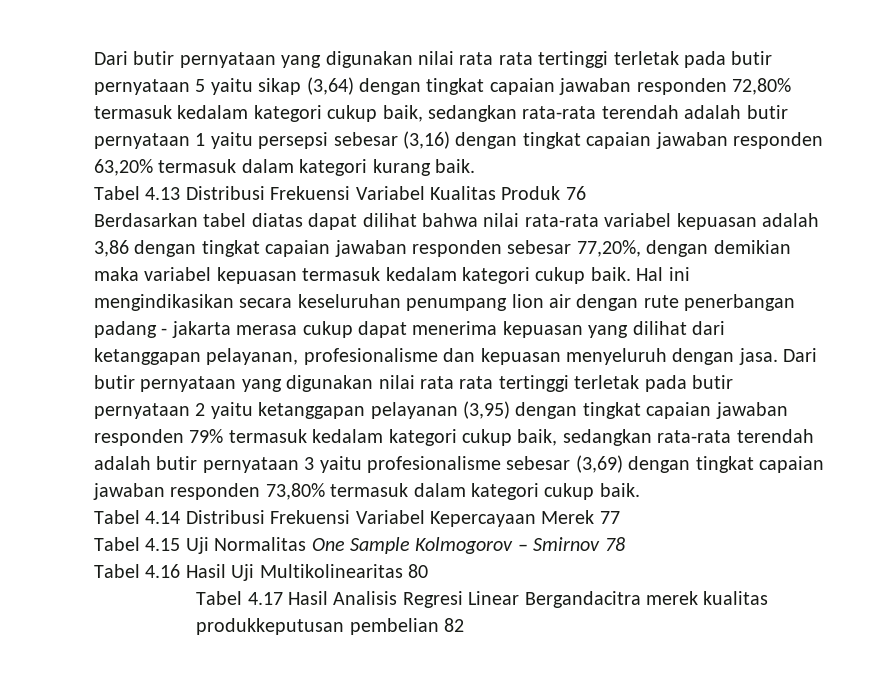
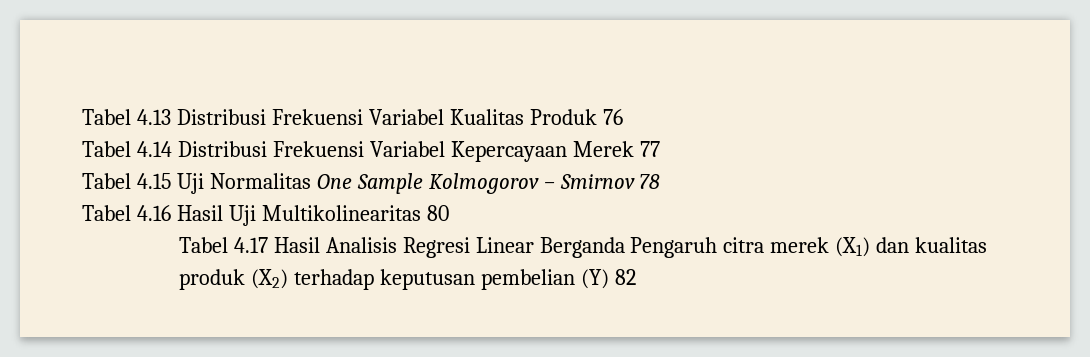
[94,51,773,68] [94,77,791,95] [94,105,788,122] [94,131,823,149] [94,159,475,176] Dari butir pernyataan yang digunakan nilai rata rata tertinggi terletak pada butir pernyataan 5 yaitu sikap (3,64) dengan tingkat capaian jawaban responden 72,80% termasuk kedalam kategori cukup baik, sedangkan rata-rata terendah adalah butir pernyataan 1 yaitu persepsi sebesar (3,16) dengan tingkat capaian jawaban responden 63,20% termasuk dalam kategori kurang baik. // -> (82, 117) none
[94,213,819,230] [94,240,791,257] [94,267,690,284] [94,294,796,311] [94,321,725,338] [94,348,818,365] [94,375,733,392] [94,401,788,419] [94,429,814,446] [94,455,824,473] [93,483,640,500] // Berdasarkan tabel diatas dapat dilihat bahwa nilai rata-rata variabel kepuasan adalah 3,86 dengan tingkat capaian jawaban responden sebesar 77,20%, dengan demikian maka variabel kepuasan termasuk kedalam kategori cukup baik. Hal ini mengindikasikan secara keseluruhan penumpang lion air dengan rute penerbangan padang - jakarta merasa cukup dapat menerima kepuasan yang dilihat dari ketanggapan pelayanan, profesionalisme dan kepuasan menyeluruh dengan jasa. Dari butir pernyataan yang digunakan nilai rata rata tertinggi terletak pada butir pernyataan 2 yaitu ketanggapan pelayanan (3,95) dengan tingkat capaian jawaban responden 79% termasuk kedalam kategori cukup baik, sedangkan rata-rata terendah adalah butir pernyataan 3 yaitu profesionalisme sebesar (3,69) dengan tingkat capaian jawaban responden 73,80% termasuk dalam kategori cukup baik. -> (623, 117) none
[524,591,769,608] [196,618,439,635] Bergandacitra merek kualitas produkkeputusan pembelian -> [539,237,988,258] [178,269,609,290] Berganda Pengaruh citra merek (X1) dan kualitas produk (X2) terhadap keputusan pembelian (Y)

